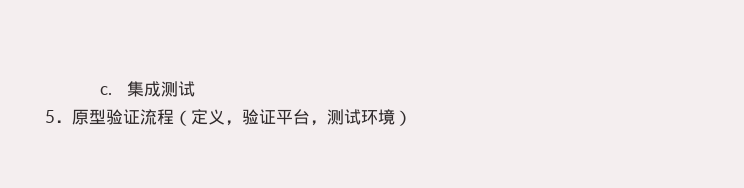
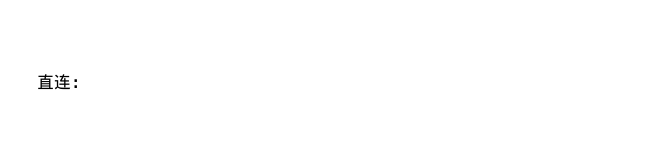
[99,81,196,97] [45,109,412,126] c.集成测试 // 5．原型验证流程（定义，验证平台，测试环境） -> [37,74,88,90] 直连：

